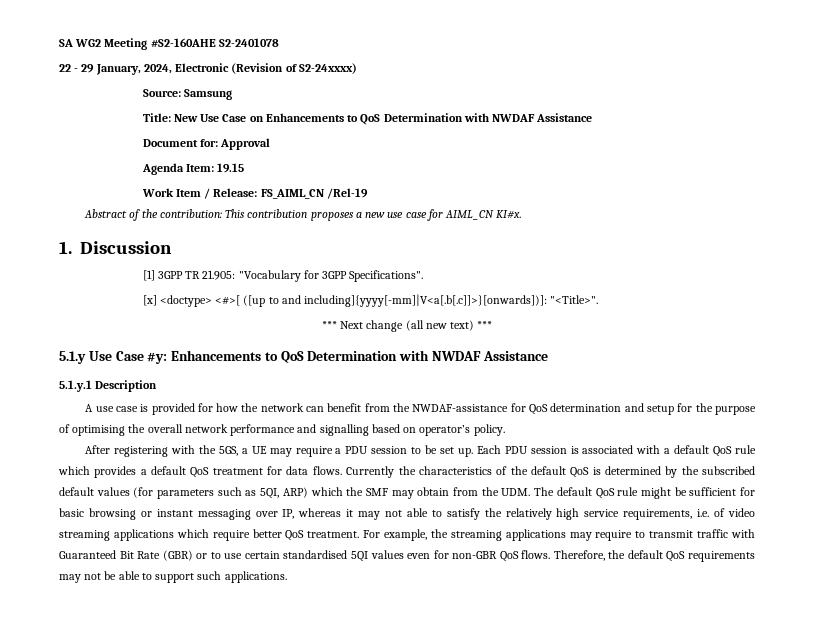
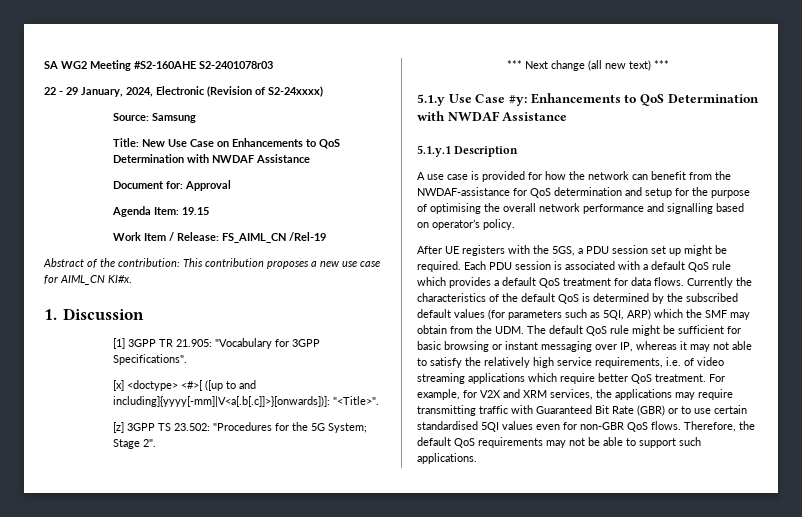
[218,38,279,47] S2-2401078 -> [199,61,273,69] S2-2401078r03
(599, 299) none -> [112,422,367,433] [112,439,156,449] // [z] 3GPP TS 23.502: "Procedures for the 5G System; Stage 2".
[114,446,169,457] registering -> [445,245,505,256] UE registers
[251,445,473,457] UE may require a PDU session to be set up. -> [586,245,727,256] [417,261,461,272] PDU session set up might be required.
[430,529,502,541] the streaming -> [463,389,612,400] for V2X and XRM services, the
[635,530,694,538] to transmit -> [417,405,476,416] transmitting

